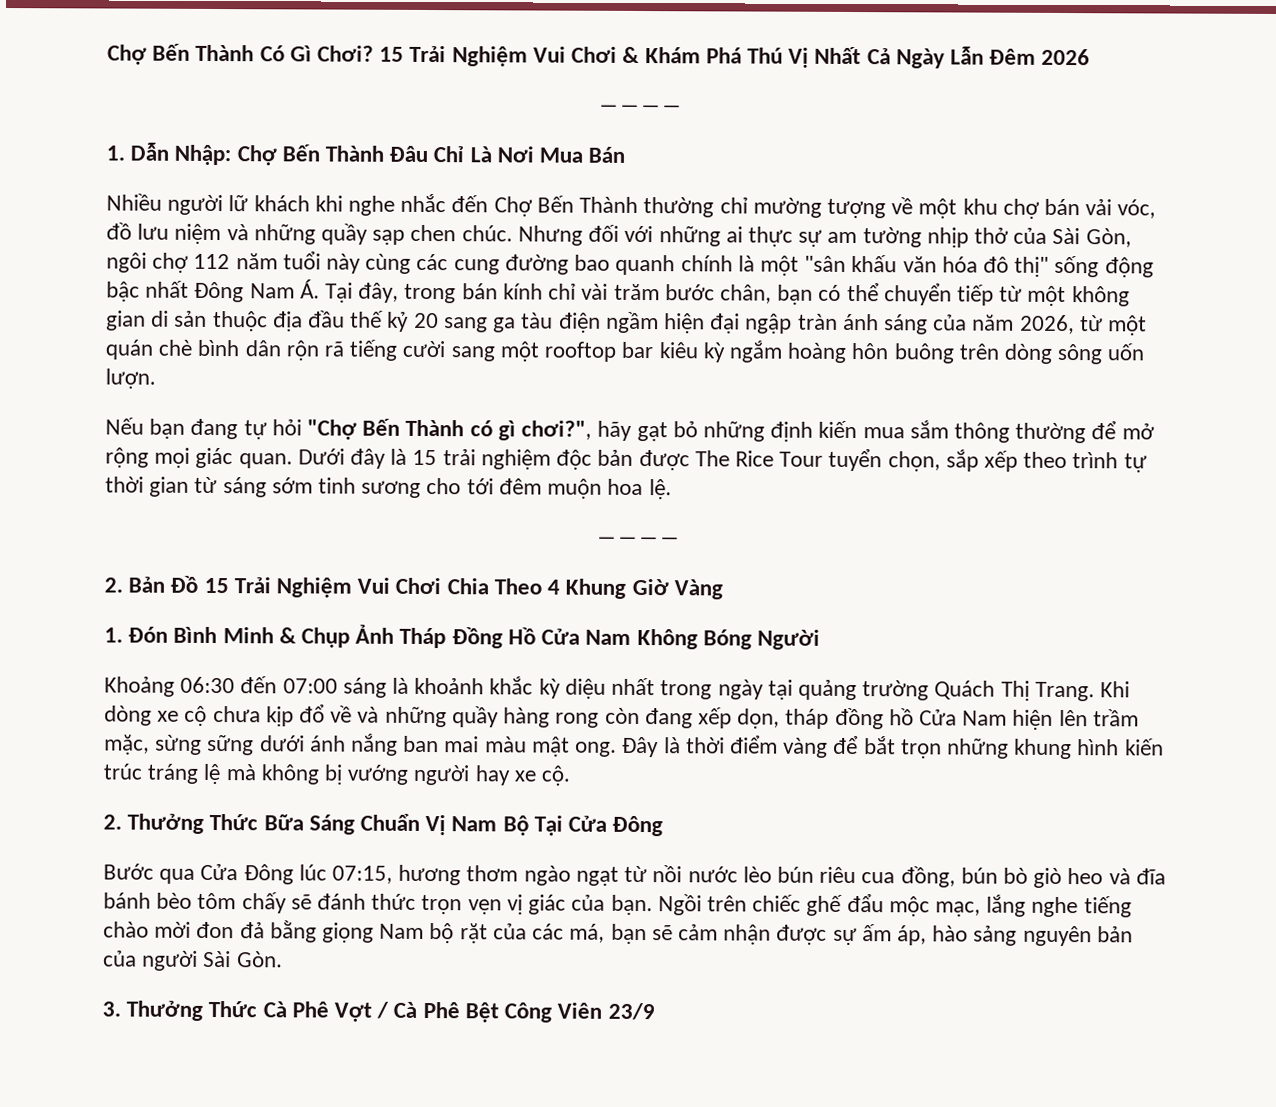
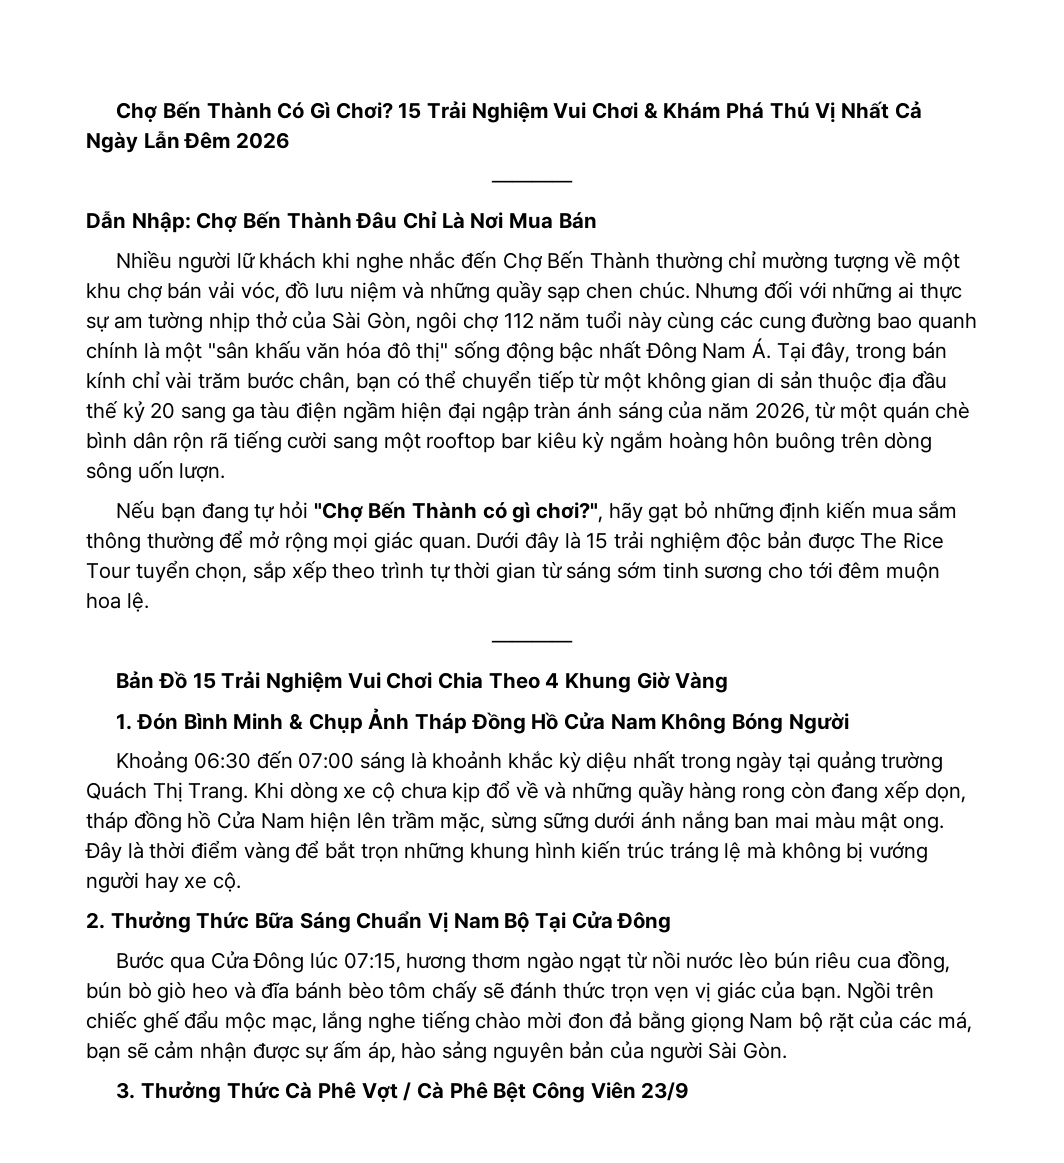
[106,145,125,161] 1. -> (573, 184) none
[104,577,123,593] 2. -> (573, 644) none

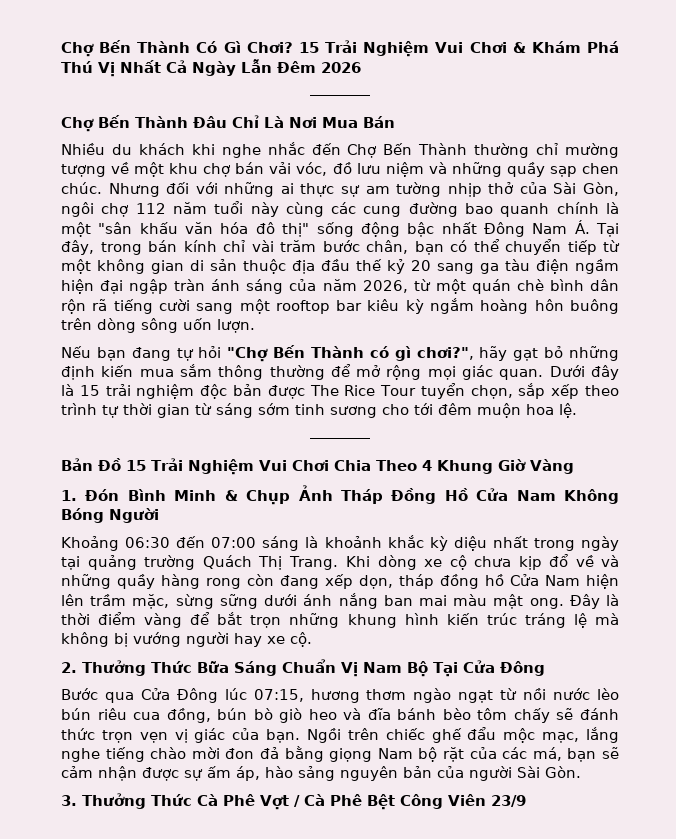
[86,211,191,233] Dẫn Nhập: -> (370, 97) none
[177,251,256,273] người lữ -> [111,144,132,155] du

